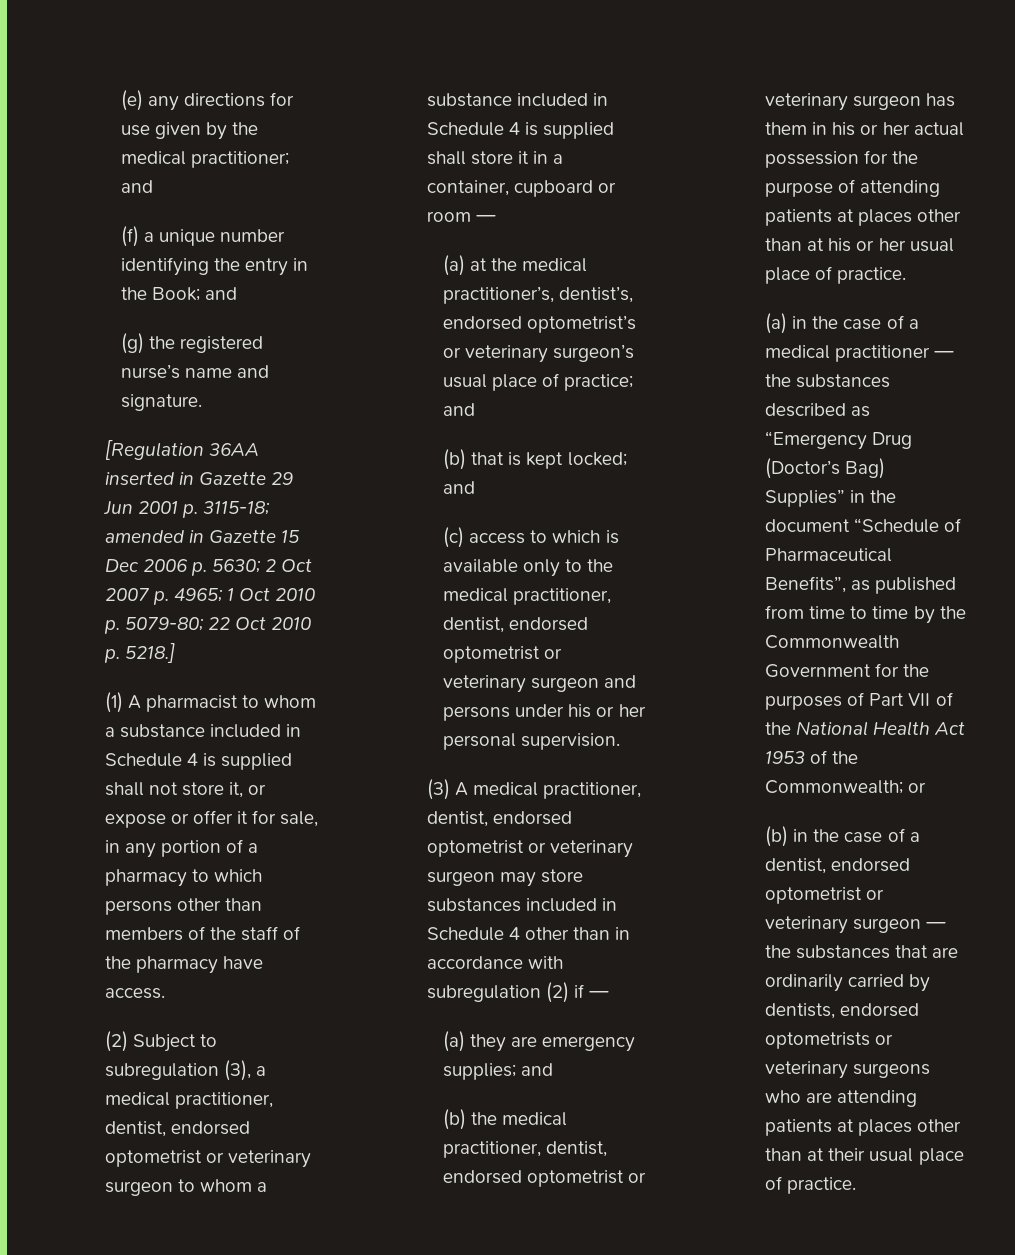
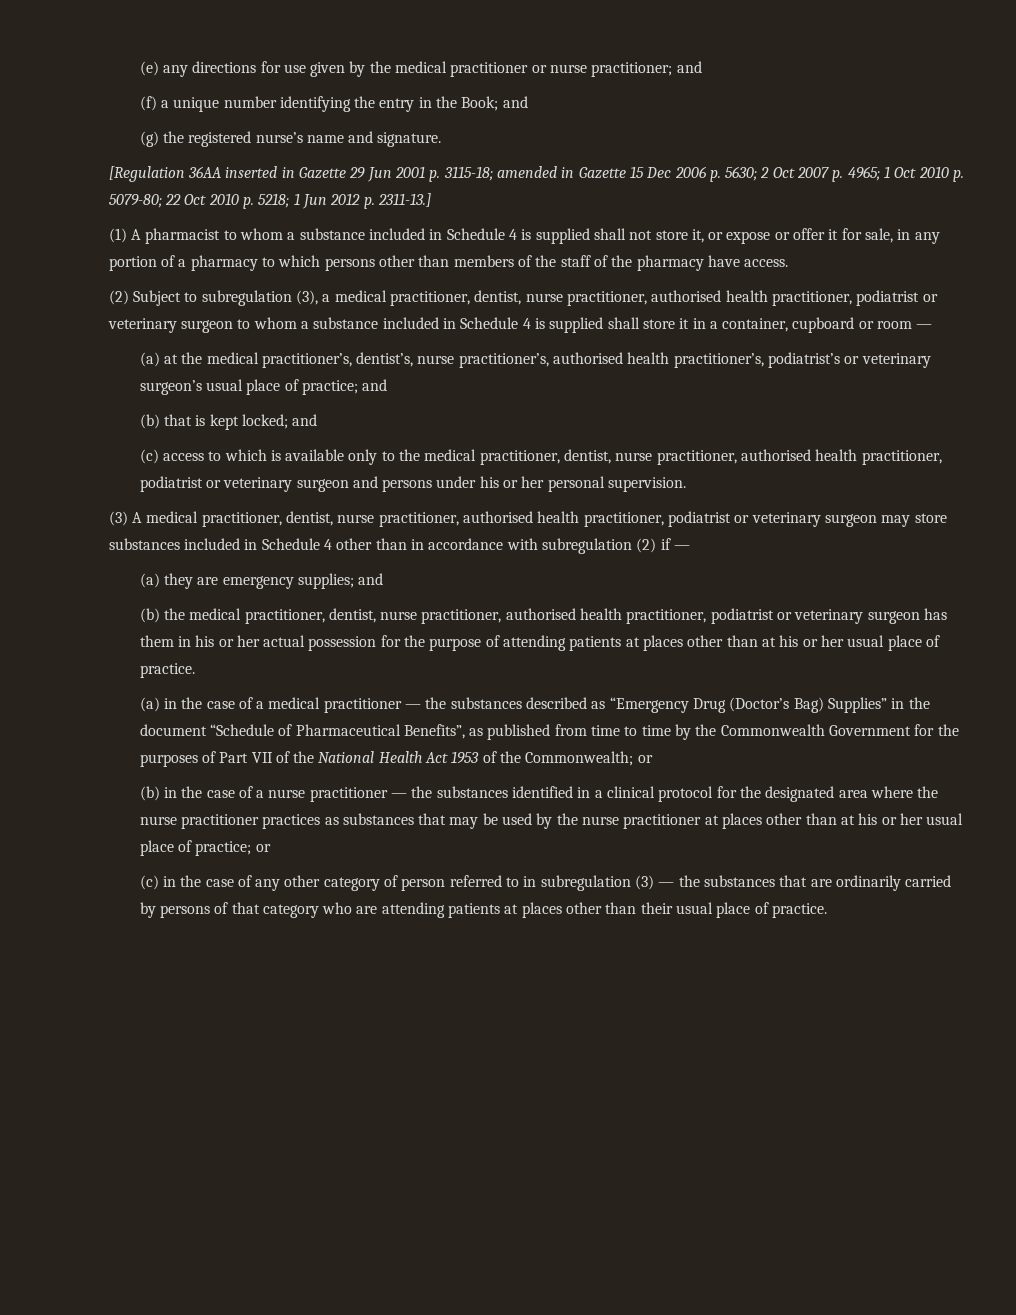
(186, 158) none -> [450,62,588,77] practitioner or nurse
[124,643,175,663] 5218.] -> [258,193,431,209] 5218; 1 Jun 2012 p. 2311-13.]
[170,1121,250,1135] [104,1150,202,1167] endorsed optometrist -> [525,290,920,306] nurse practitioner, authorised health practitioner, podiatrist
[443,315,637,333] endorsed optometrist’s -> [417,352,841,368] nurse practitioner’s, authorised health practitioner’s, podiatrist’s
[509,617,589,631] [443,646,540,663] endorsed optometrist -> [615,449,942,465] [139,476,203,492] nurse practitioner, authorised health practitioner, podiatrist
[492,811,572,825] [426,840,524,857] endorsed optometrist -> [337,511,731,527] nurse practitioner, authorised health practitioner, podiatrist
[443,1170,625,1187] endorsed optometrist -> [380,608,774,624] nurse practitioner, authorised health practitioner, podiatrist
[765,858,911,874] [765,887,885,904] [765,916,922,934] dentist, endorsed optometrist or veterinary surgeon -> [268,786,939,802] [139,813,964,829] [139,840,271,856] [139,875,655,891] nurse practitioner — the substances identified in a clinical protocol for the designated area where the nurse practitioner practices as substances that may be used by the nurse practitioner at places other than at his or her usual place of practice; or // (c) in the case of any other category of person referred to in subregulation (3)
[765,1003,920,1019] [765,1032,894,1049] [765,1061,931,1079] dentists, endorsed optometrists or veterinary surgeons -> [159,902,319,918] persons of that category
[807,1148,825,1161] at -> (637, 908) none

